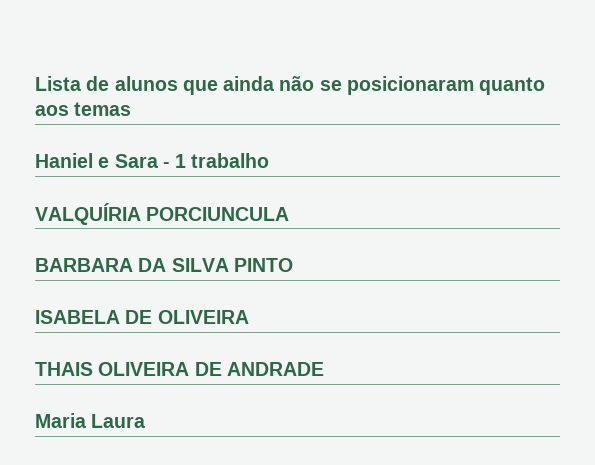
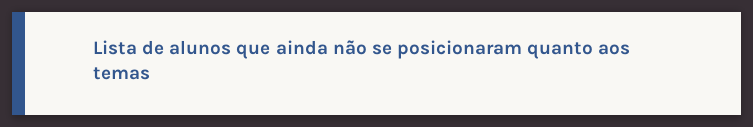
[35,153,270,168] [35,203,290,225] [35,258,293,272] [35,310,249,324] [35,362,324,376] [35,413,146,428] // Haniel e Sara - 1 trabalho // VALQUÍRIA PORCIUNCULA // BARBARA DA SILVA PINTO // ISABELA DE OLIVEIRA // THAIS OLIVEIRA DE ANDRADE // Maria Laura -> (150, 73) none

